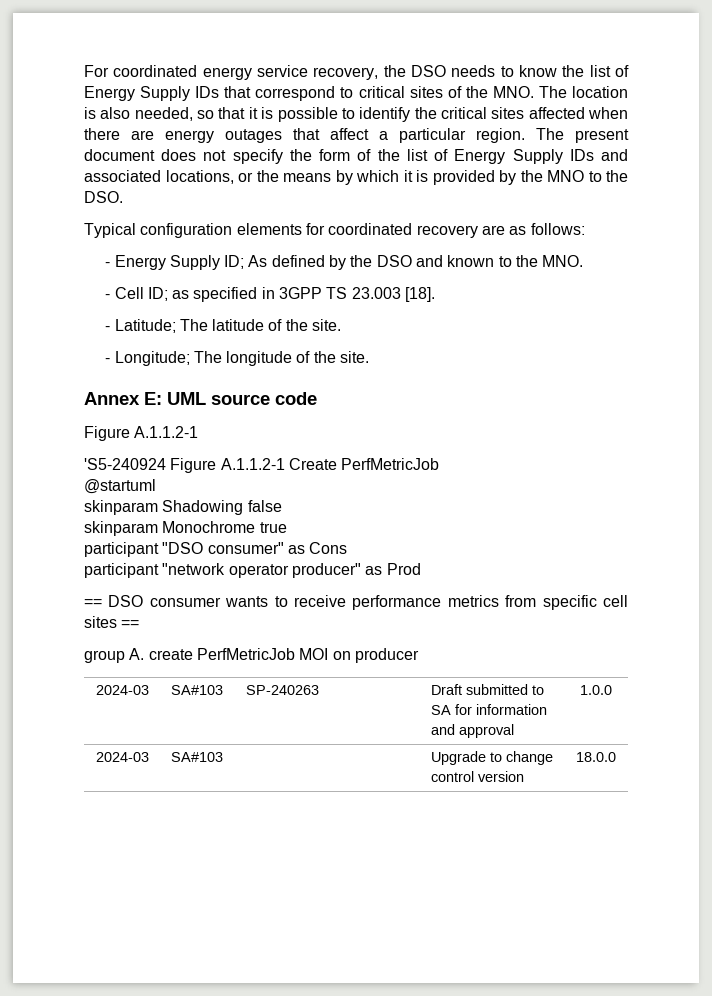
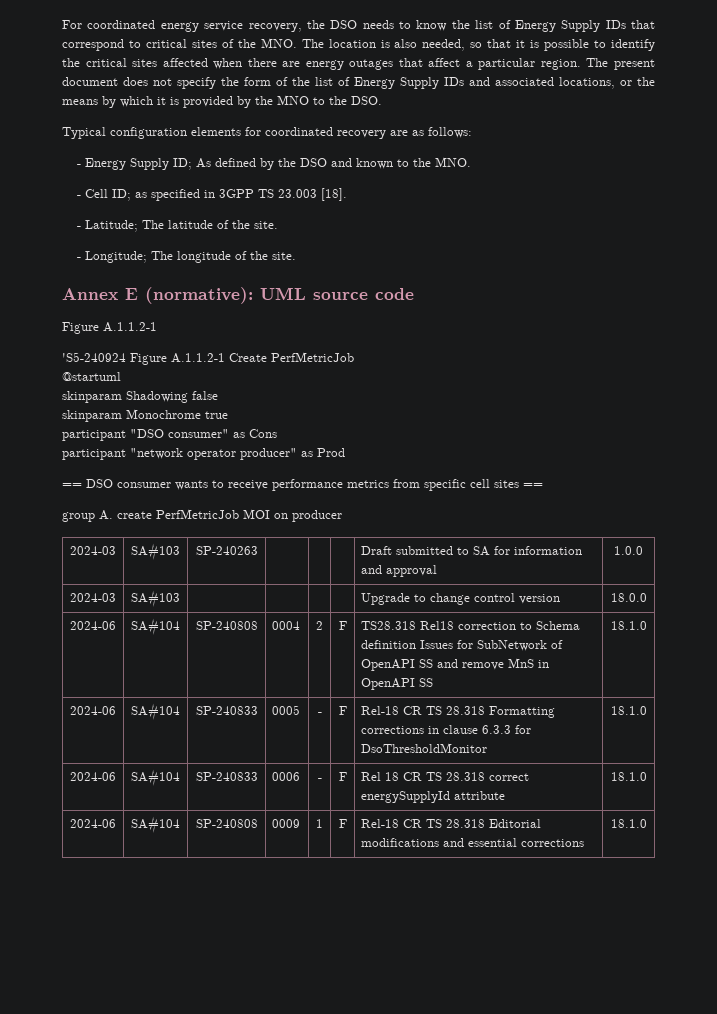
[144,392,162,405] E: -> [125,287,253,304] E (normative):
(616, 757) none -> [70,621,116,630] [131,618,180,635] [195,621,258,630] [272,621,301,630] [316,621,323,630] [338,621,347,630] [361,621,581,630] [361,640,564,651] [361,658,550,671] [361,678,434,690] [610,621,647,630] [70,706,116,715] [131,703,180,720] [195,706,258,715] [272,705,301,715] [317,712,322,715] [338,706,347,715] [361,706,556,718] [361,725,532,734] [361,743,488,753] [610,706,647,715] [70,772,116,781] [131,769,180,786] [195,772,258,781] [272,772,301,781] [317,778,322,781] [338,772,347,781] [361,772,530,781] [361,791,506,803] [610,772,647,781] [70,819,116,828] [131,816,180,833] [195,819,258,828] [272,819,301,828] [316,819,323,828] [338,819,347,828] [361,819,542,828] [361,838,585,847] [610,819,647,828] // 2024-06 | SA#104 | SP-240808 | 0004 | 2 | F | TS28.318 Rel18 correction to Schema definition Issues for SubNetwork of OpenAPI SS and remove MnS in OpenAPI SS | 18.1.0 // 2024-06 | SA#104 | SP-240833 | 0005 | - | F | Rel-18 CR TS 28.318 Formatting corrections in clause 6.3.3 for DsoThresholdMonitor | 18.1.0 // 2024-06 | SA#104 | SP-240833 | 0006 | - | F | Rel 18 CR TS 28.318 correct energySupplyId attribute | 18.1.0 // 2024-06 | SA#104 | SP-240808 | 0009 | 1 | F | Rel-18 CR TS 28.318 Editorial modifications and essential corrections | 18.1.0

